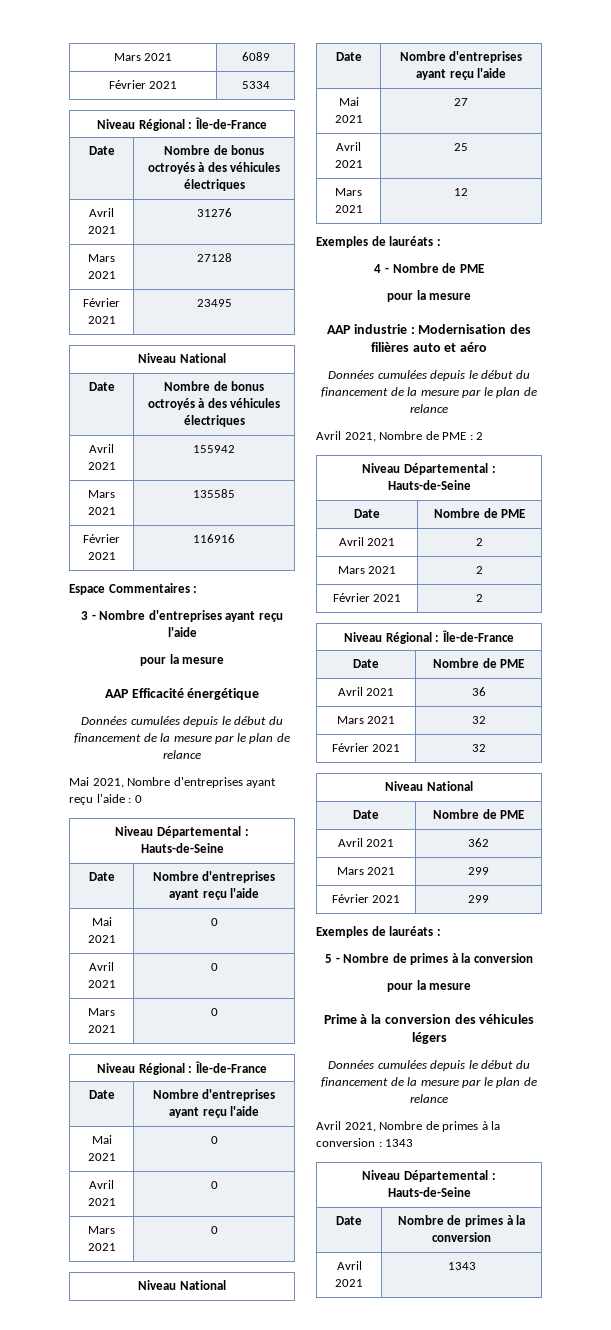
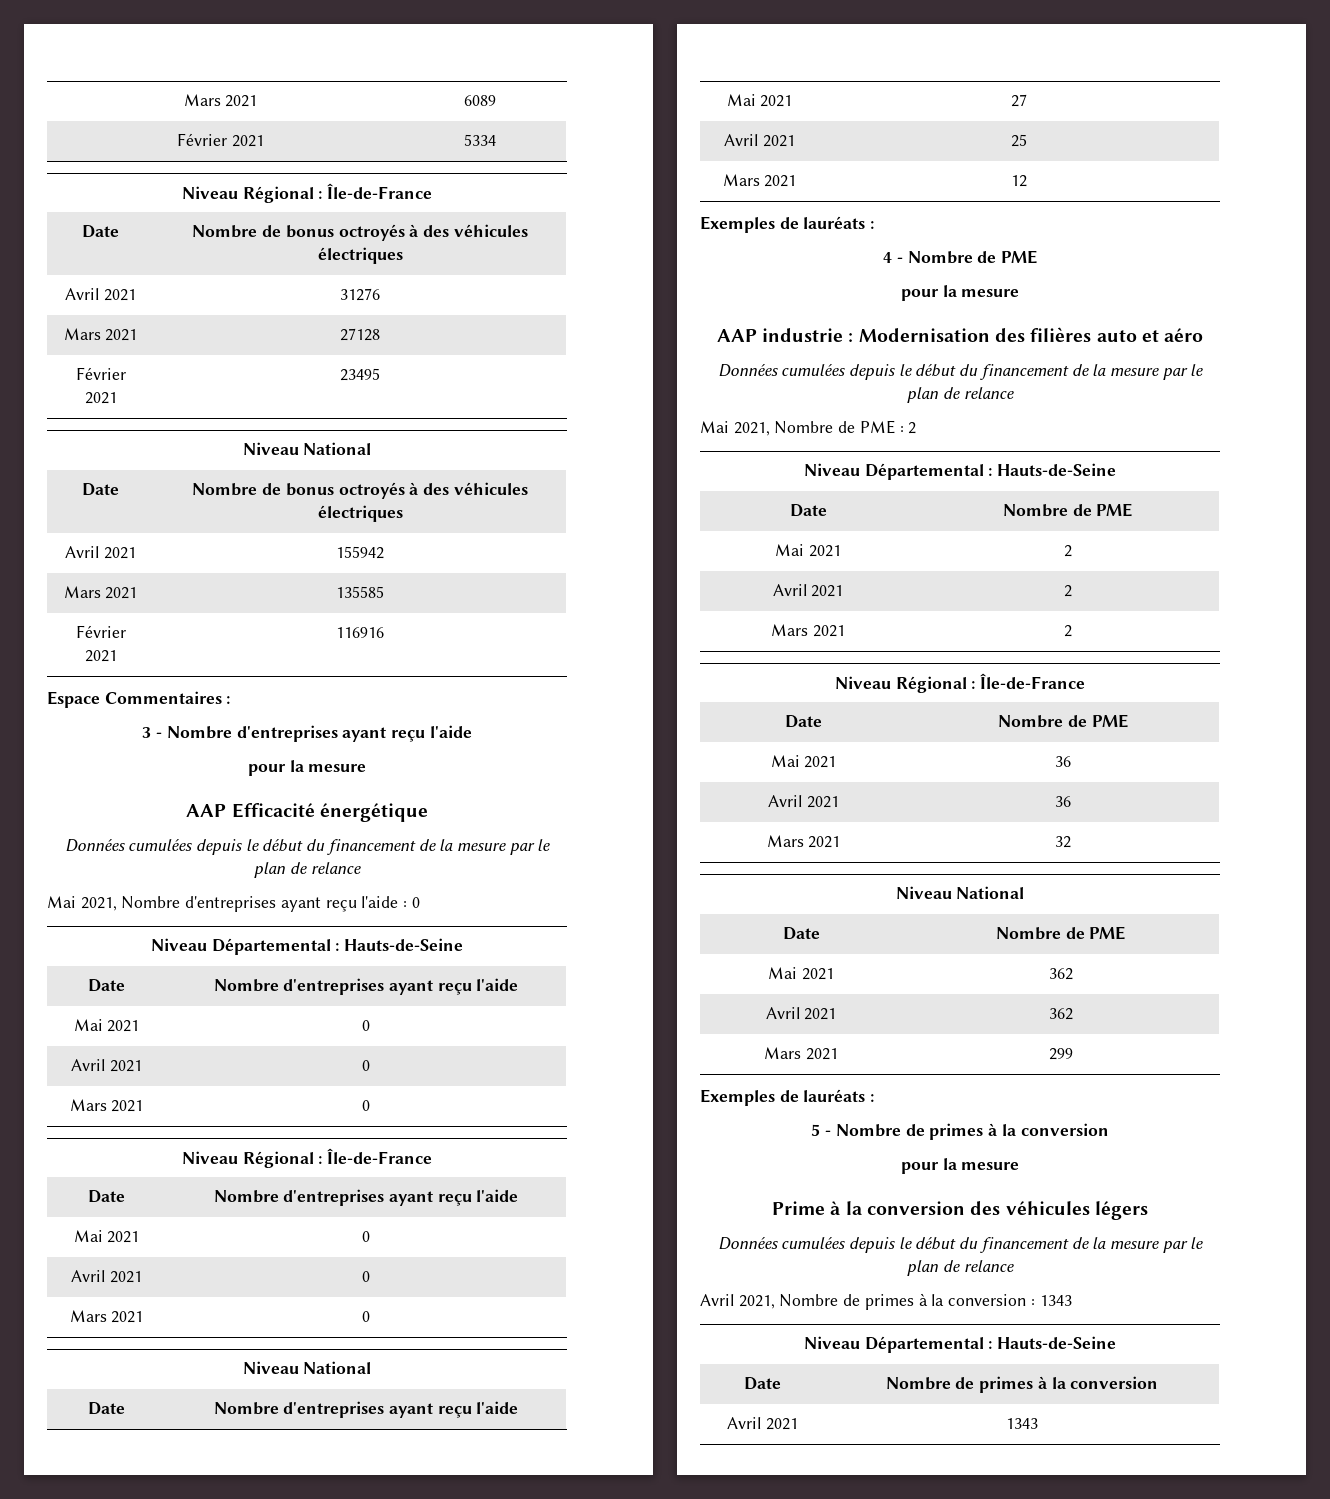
[316,431,341,440] Avril -> [700,421,729,433] Mai
(526, 513) none -> [775,544,841,557] [1063,545,1072,557] // Mai 2021 | 2
[332,593,402,602] [476,594,483,602] // Février 2021 | 2 -> (1072, 631) none
(525, 663) none -> [770,755,837,768] [1055,756,1071,767] // Mai 2021 | 36
[331,743,401,752] [471,744,486,752] // Février 2021 | 32 -> (1071, 842) none
(525, 814) none -> [768,967,834,980] [1048,968,1073,980] // Mai 2021 | 362
[331,894,401,903] [468,895,489,903] // Février 2021 | 299 -> (1073, 1054) none

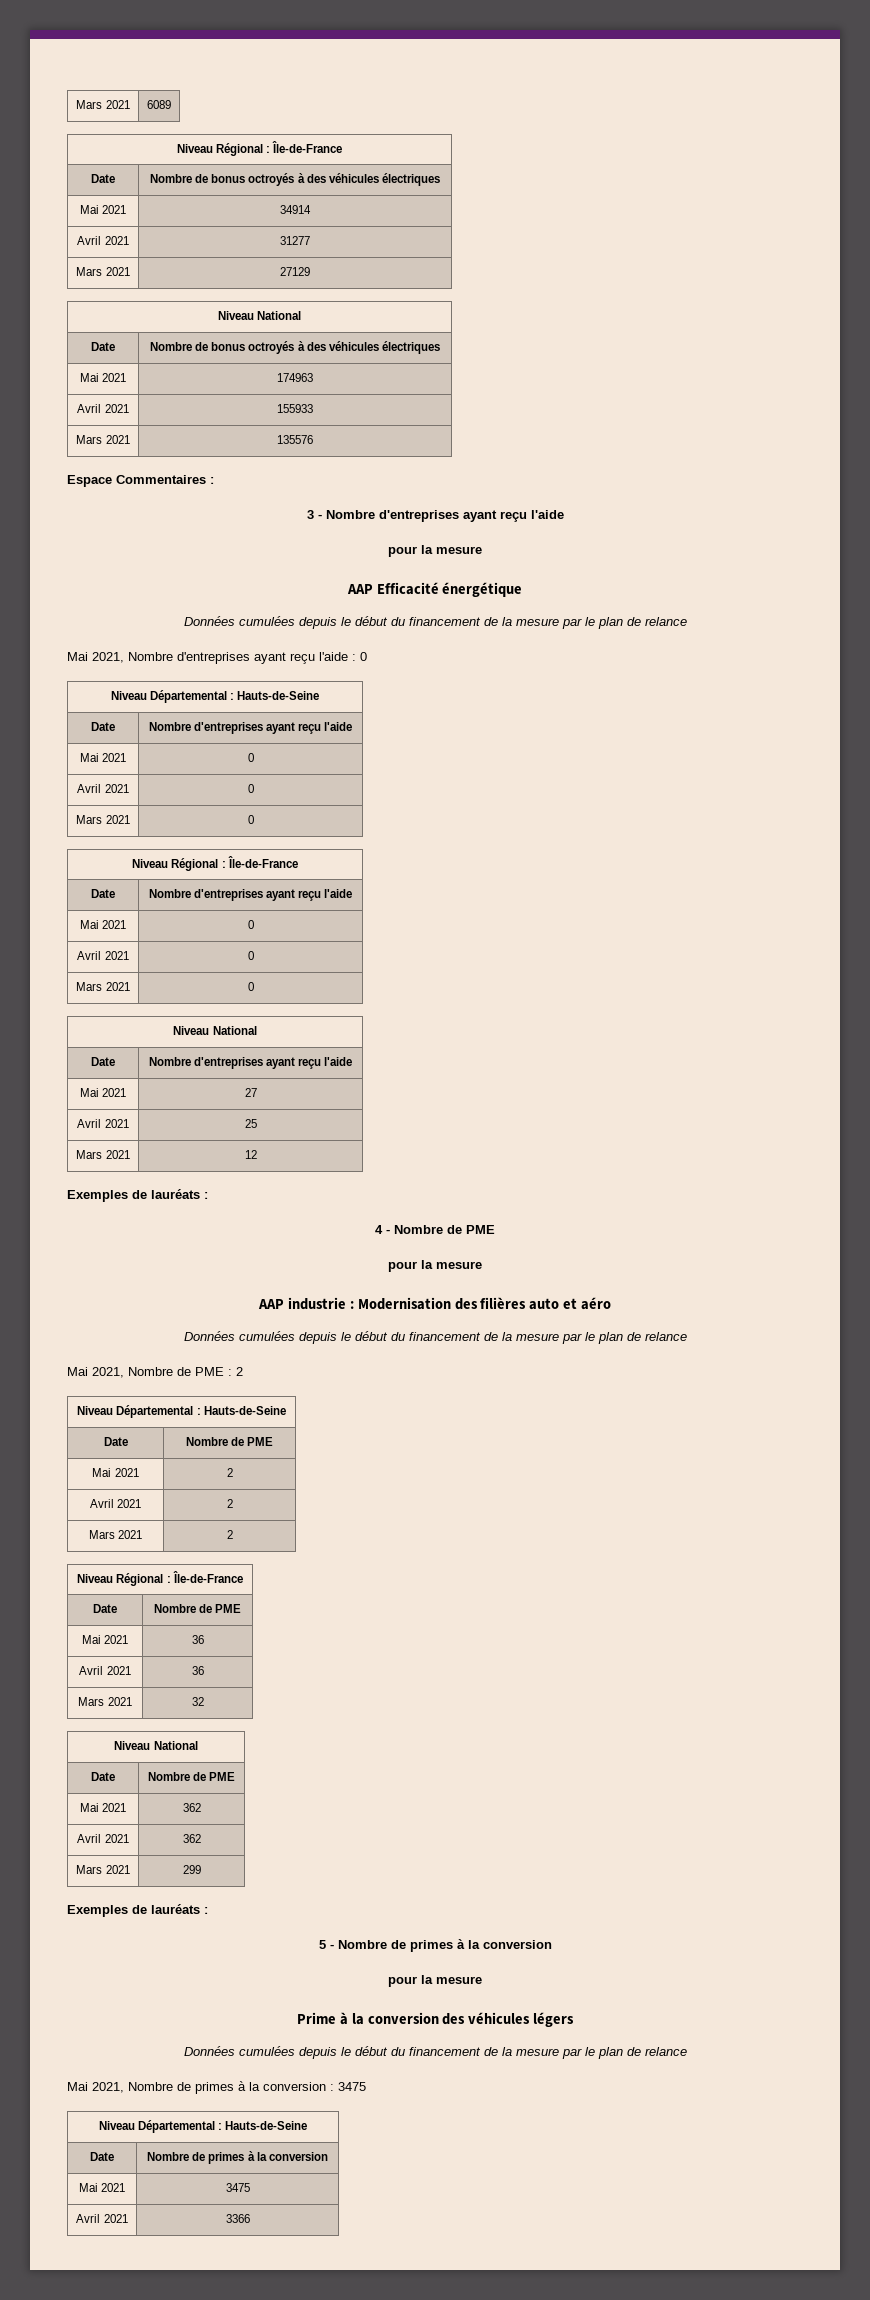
[177,133,264,147] [464,134,496,146] // Février 2021 | 5334 -> (171, 104) none
[65,288,136,301] [340,288,380,301] [63,328,138,341] [340,328,380,341] [75,367,126,380] [84,392,117,404] [340,368,380,381] // Avril 2021 | 31276 // Mars 2021 | 27128 // Février 2021 | 23495 -> [79,205,127,214] [280,205,311,214] [77,236,129,245] [280,236,310,245] [76,267,130,276] [280,267,310,276] // Mai 2021 | 34914 // Avril 2021 | 31277 // Mars 2021 | 27129
[65,546,136,559] [336,546,384,559] [63,586,138,599] [336,586,384,598] [75,625,126,638] [84,650,117,662] [336,627,384,638] // Avril 2021 | 155942 // Mars 2021 | 135585 // Février 2021 | 116916 -> [79,373,127,382] [277,373,313,382] [77,404,129,413] [277,404,313,413] [76,435,130,444] [277,435,313,444] // Mai 2021 | 174963 // Avril 2021 | 155933 // Mars 2021 | 135576
[700,1294,734,1306] Avril -> [67,2082,88,2091] Mai
[1039,1295,1072,1306] 1343 -> [338,2082,366,2091] 3475
[727,1417,798,1430] [1006,1418,1038,1429] // Avril 2021 | 1343 -> [78,2183,126,2192] [225,2183,250,2192] [76,2214,128,2223] [225,2214,250,2223] // Mai 2021 | 3475 // Avril 2021 | 3366

